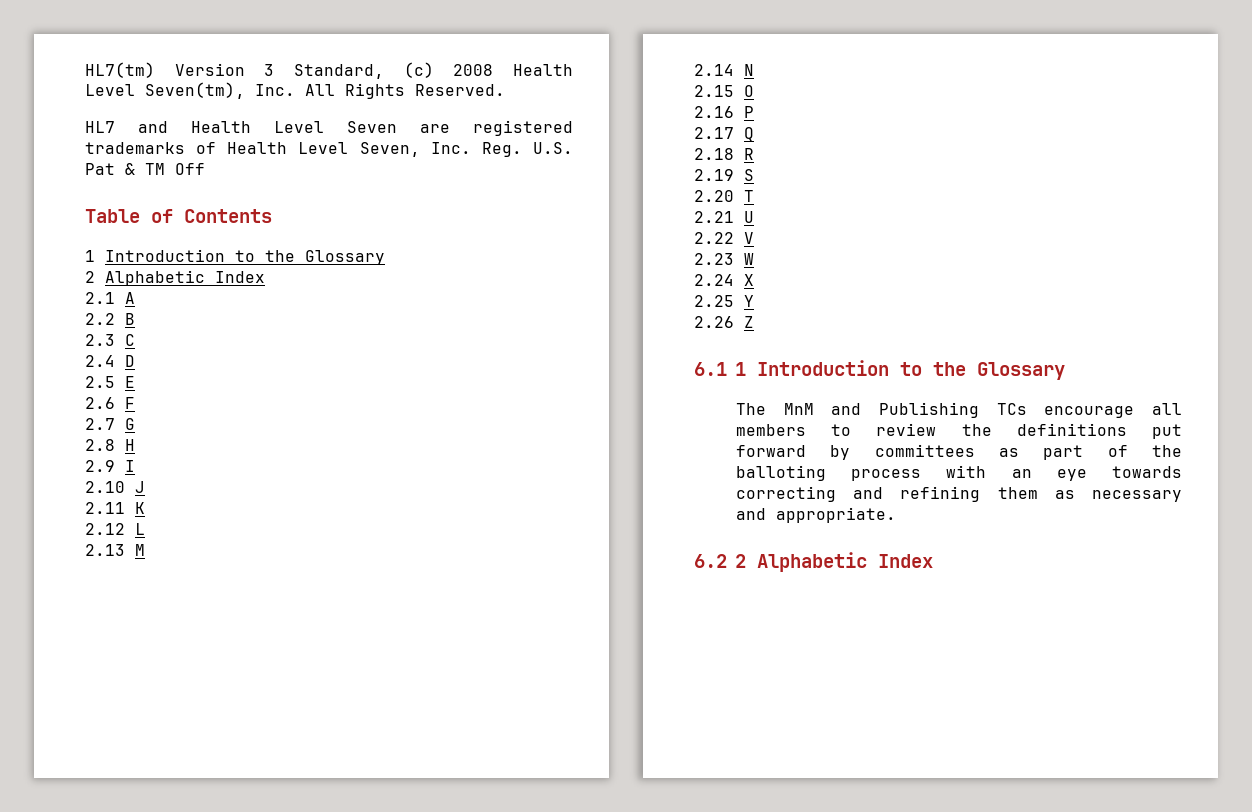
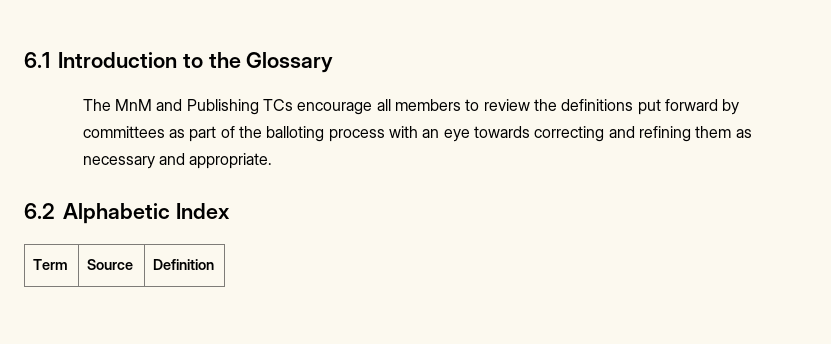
[85,62,573,79] [85,82,505,99] [85,120,573,136] [85,142,574,157] [85,163,205,175] [85,209,272,223] [85,249,385,265] [85,270,265,286] [85,292,135,304] [85,313,135,325] [85,334,135,346] [85,355,135,367] [85,376,135,388] [85,397,135,409] [85,418,135,430] [85,439,135,451] [85,460,135,472] [85,481,145,493] [85,502,145,514] [85,523,145,535] [85,544,145,556] [694,64,754,76] [694,85,754,97] [694,106,754,118] [694,127,754,142] [694,148,754,160] [694,169,754,181] [694,190,754,202] [694,211,754,223] [694,232,754,244] [694,253,754,265] [694,274,754,286] [694,295,754,307] [694,316,754,328] [694,362,746,376] HL7(tm) Version 3 Standard, (c) 2008 Health Level Seven(tm), Inc. All Rights Reserved. // HL7 and Health Level Seven are registered trademarks of Health Level Seven, Inc. Reg. U.S. Pat & TM Off // Table of Contents // 1 Introduction to the Glossary // 2 Alphabetic Index // 2.1 A // 2.2 B // 2.3 C // 2.4 D // 2.5 E // 2.6 F // 2.7 G // 2.8 H // 2.9 I // 2.10 J // 2.11 K // 2.12 L // 2.13 M // 2.14 N // 2.15 O // 2.16 P // 2.17 Q // 2.18 R // 2.19 S // 2.20 T // 2.21 U // 2.22 V // 2.23 W // 2.24 X // 2.25 Y // 2.26 Z // 6.1 1 -> [24,52,50,68] 6.1
[735,552,933,572] 2 Alphabetic Index -> [63,203,230,224] [33,259,69,270] [87,259,134,270] [153,259,215,270] Alphabetic Index // Term | Source | Definition

